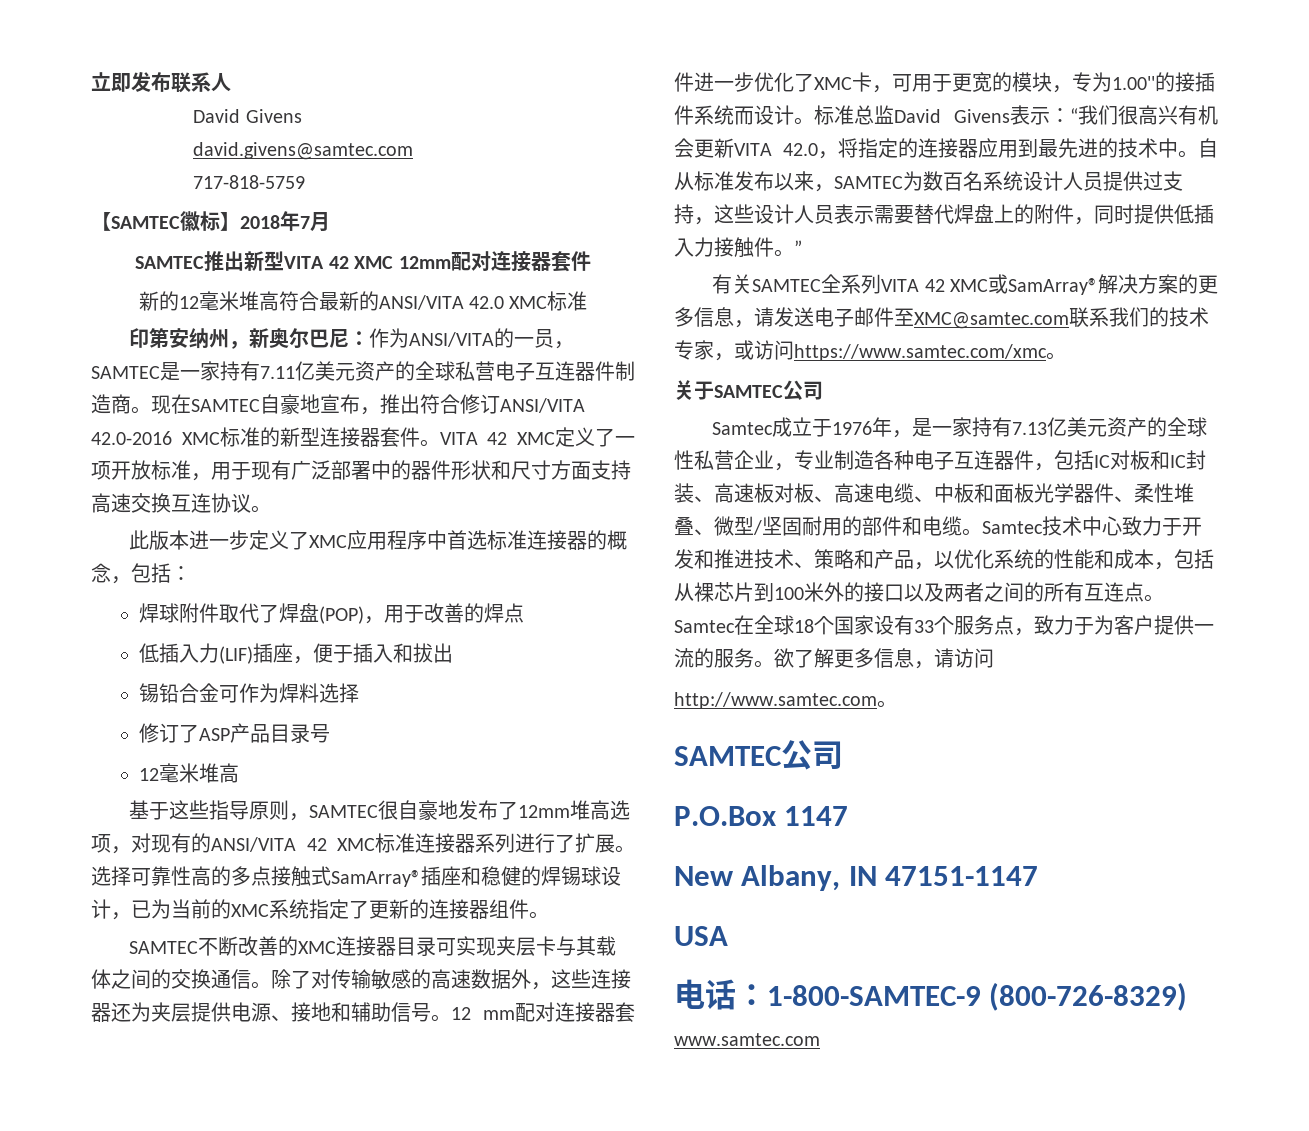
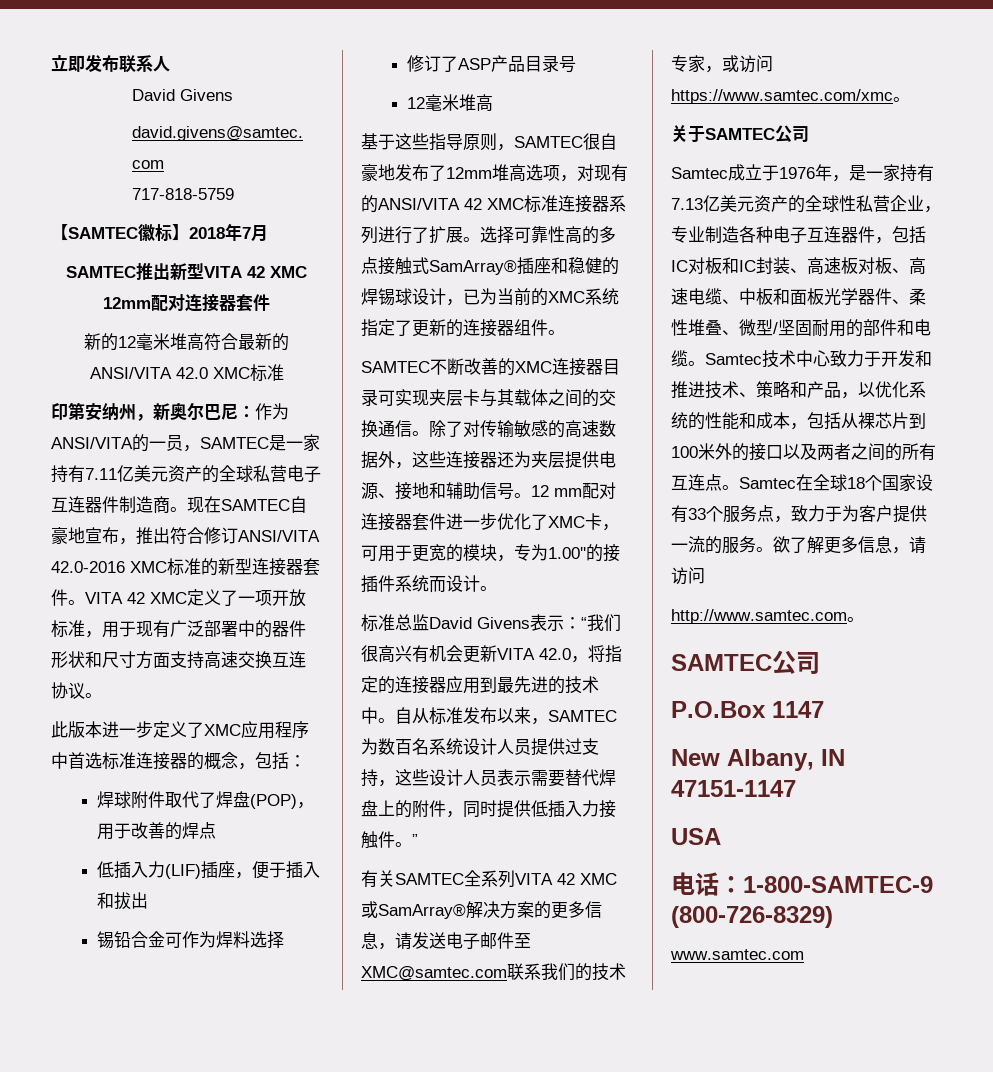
(814, 121) none -> (497, 588) //

